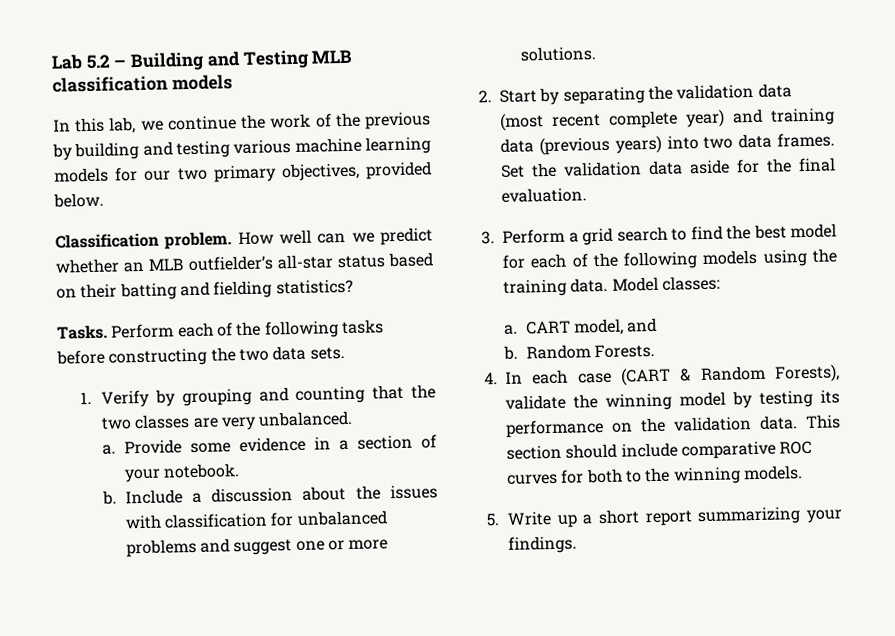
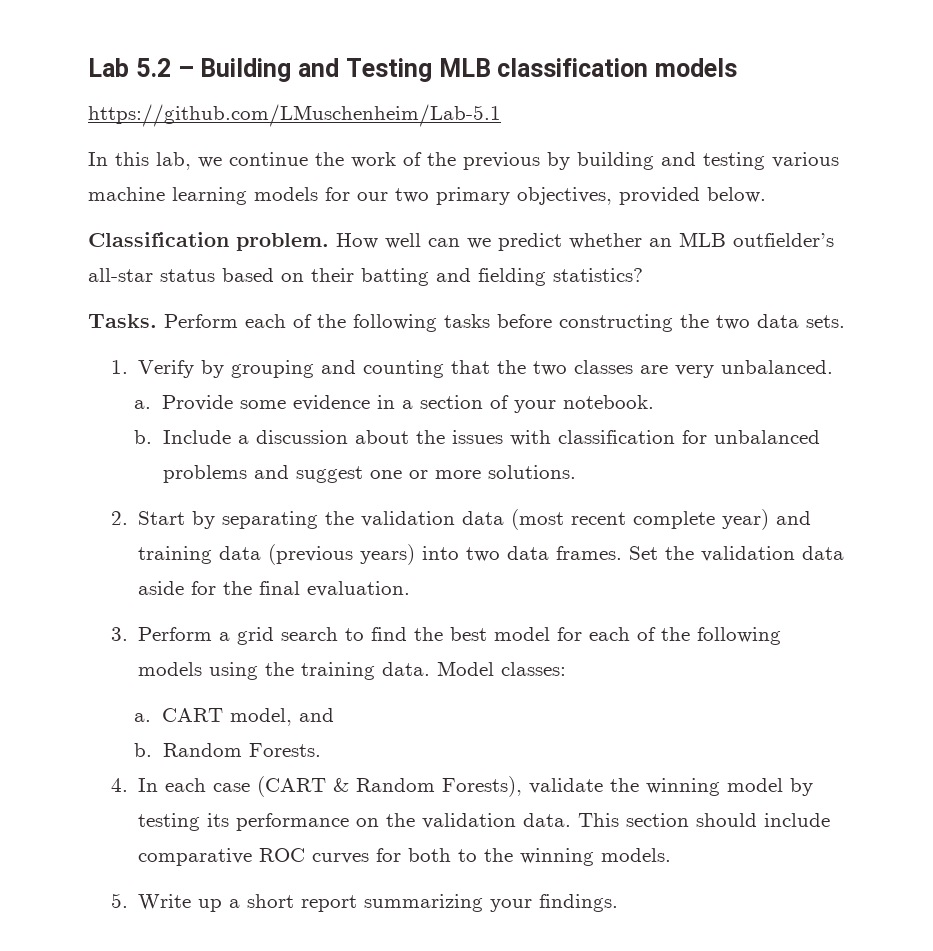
(233, 82) none -> [88,104,501,127] // https://github.com/LMuschenheim/Lab-5.1

